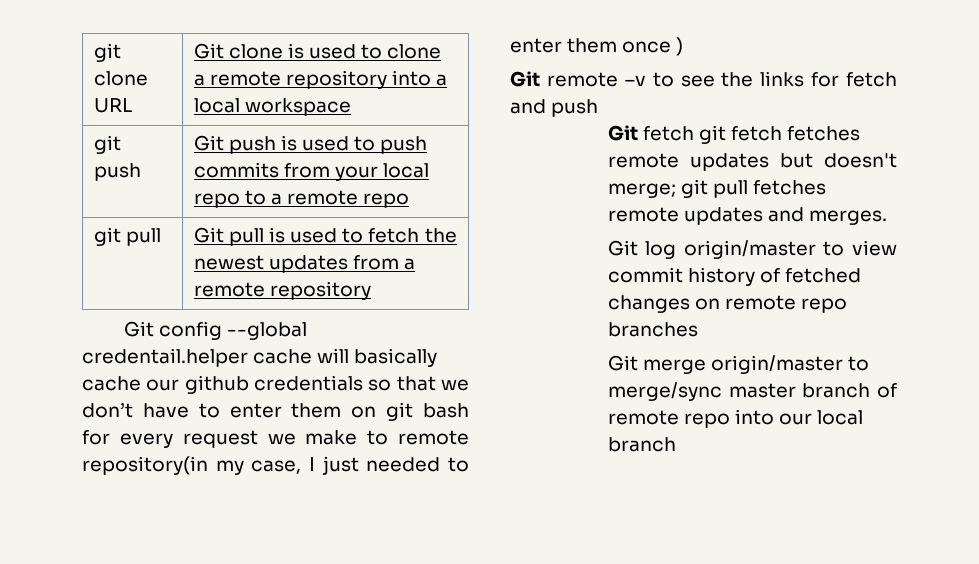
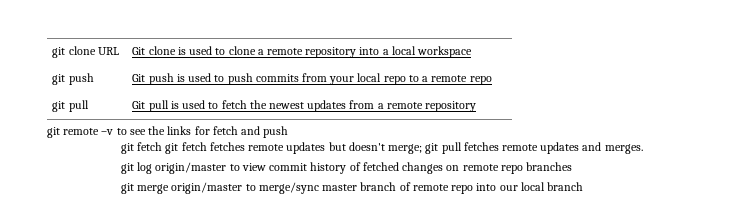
[124,321,308,340] [82,348,438,367] [82,375,469,394] [82,402,469,421] [82,430,469,448] [82,456,469,475] [510,37,684,56] [510,71,540,87] Git config --global credentail.helper cache will basically cache our github credentials so that we don’t have to enter them on git bash for every request we make to remote repository(in my case, I just needed to enter them once ) // Git -> [47,127,60,138] git
[607,125,638,141] Git -> [120,143,134,154] git
[607,240,638,256] Git -> [120,163,134,174] git
[607,355,638,371] Git -> [120,183,134,194] git

